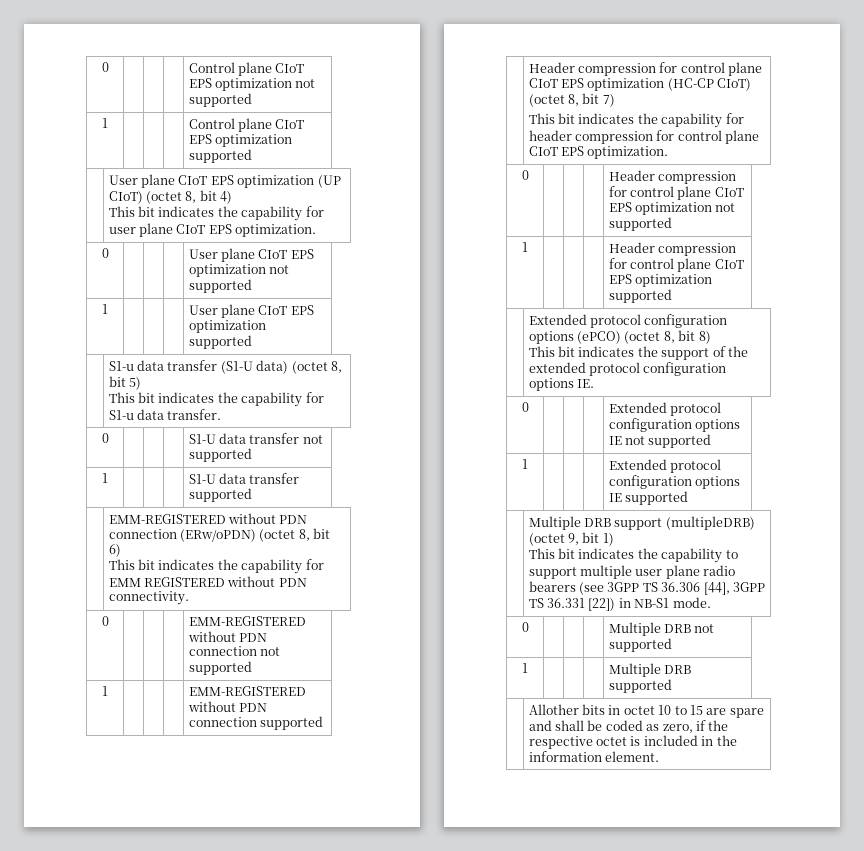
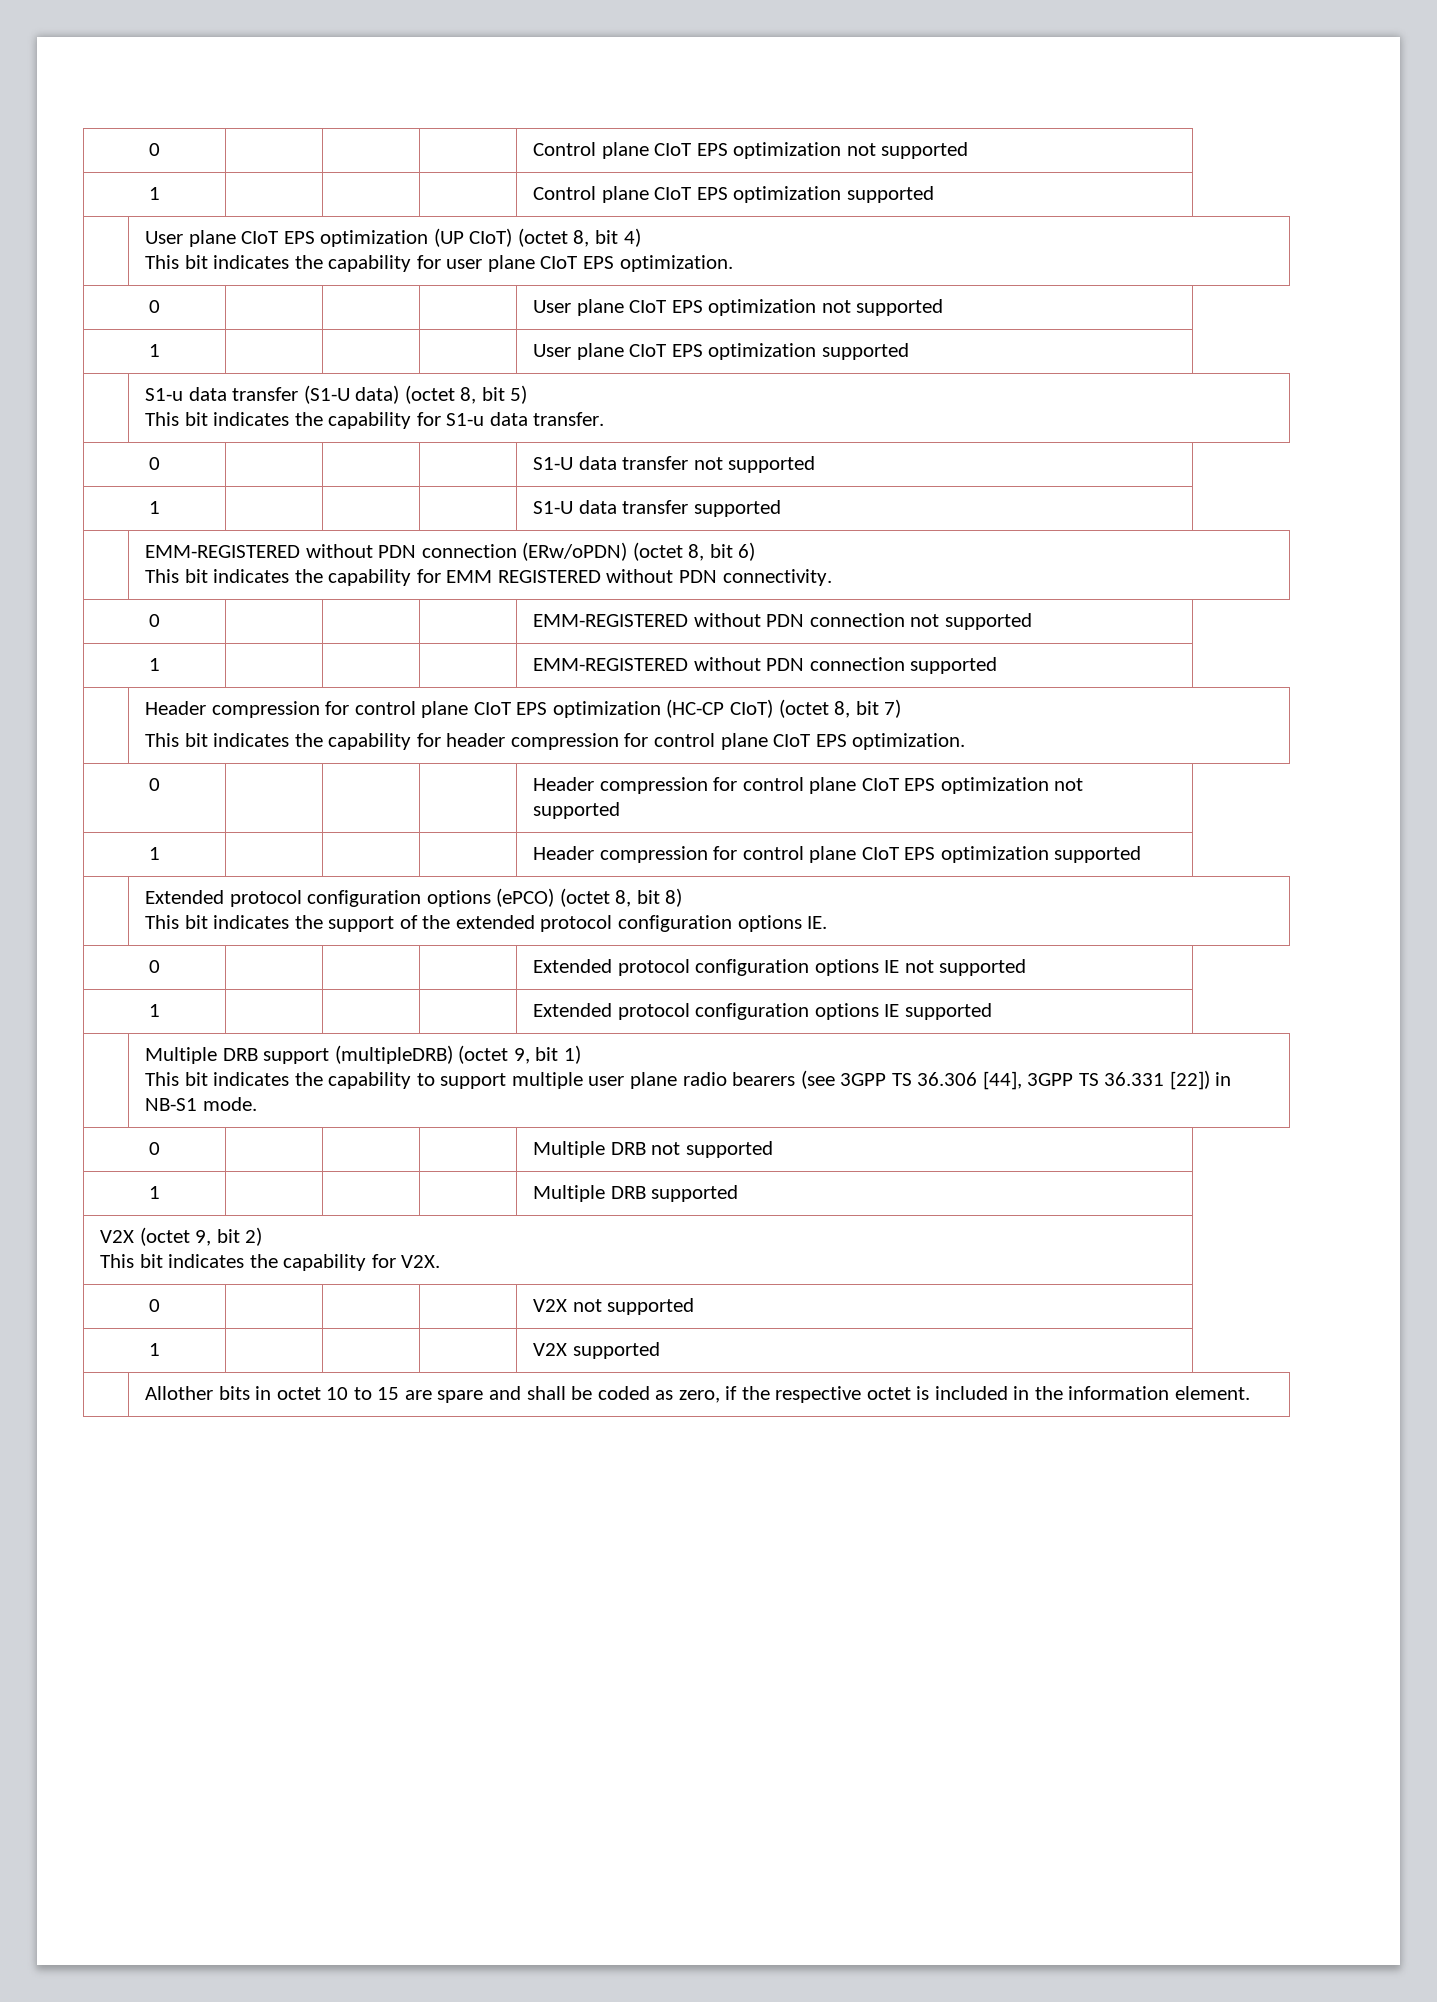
(672, 686) none -> [100,1227,263,1246] [100,1254,441,1271] [149,1299,160,1312] [533,1298,695,1315] [149,1343,160,1356] [533,1342,660,1359] // V2X (octet 9, bit 2) // This bit indicates the capability for V2X. // 0 | | | | V2X not supported // 1 | | | | V2X supported

